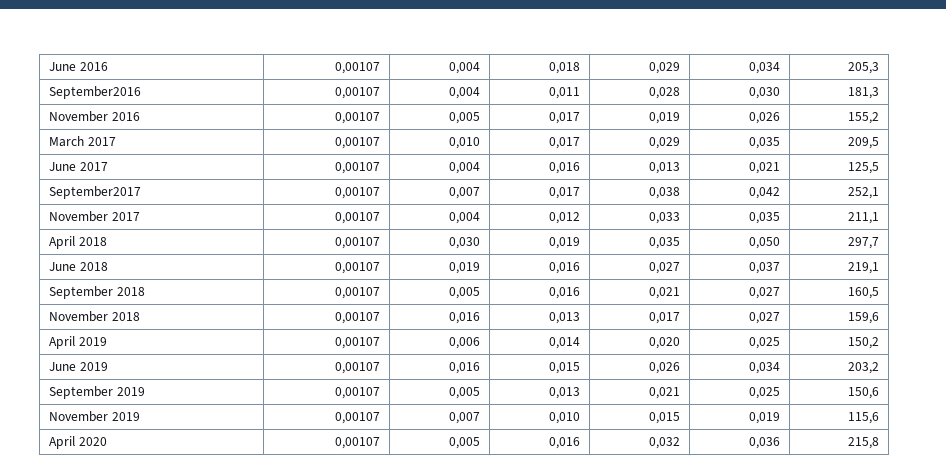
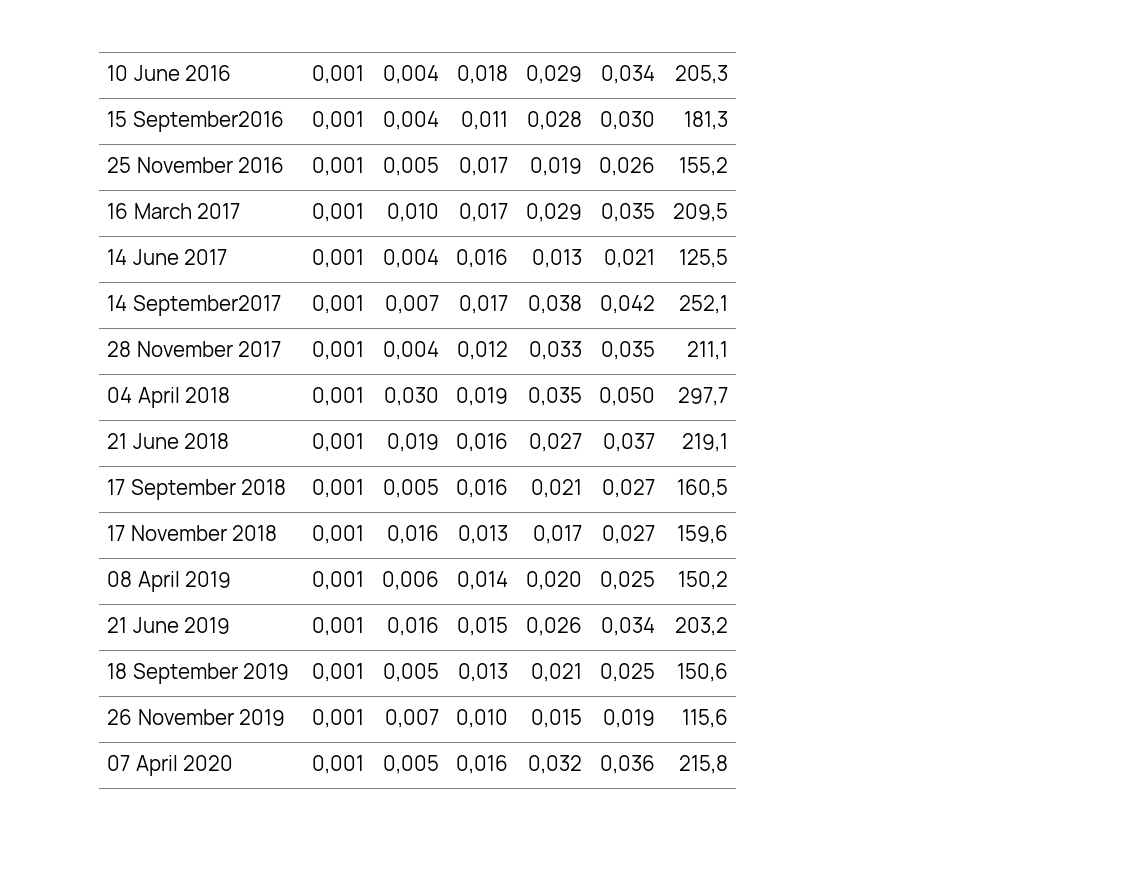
(49, 66) none -> [107,65,129,81] 10
[334,62,380,74] 0,00107 -> [311,65,364,84] 0,001
(879, 68) none -> [107,111,128,127] 15
[334,87,380,99] 0,00107 -> [311,111,364,130] 0,001
(879, 93) none -> [107,157,132,173] 25
[334,112,380,124] 0,00107 -> [311,157,364,176] 0,001
(879, 118) none -> [107,203,129,219] 16
[334,137,380,149] 0,00107 -> [311,203,364,222] 0,001
(879, 143) none -> [107,249,128,265] 14
[334,162,380,174] 0,00107 -> [311,249,364,268] 0,001
(879, 168) none -> [107,295,128,311] 14
[334,187,380,199] 0,00107 -> [311,295,364,314] 0,001
(879, 193) none -> [107,341,132,357] 28
[334,212,380,224] 0,00107 -> [311,341,364,360] 0,001
(879, 218) none -> [107,387,133,403] 04
[334,237,380,249] 0,00107 -> [311,387,364,406] 0,001
(879, 243) none -> [107,433,128,449] 21
[334,262,380,274] 0,00107 -> [311,433,364,452] 0,001
(879, 268) none -> [107,479,126,495] 17
[334,287,380,299] 0,00107 -> [311,479,364,498] 0,001
(879, 293) none -> [107,525,126,541] 17
[334,312,380,324] 0,00107 -> [311,525,364,544] 0,001
(879, 318) none -> [107,571,133,587] 08
[334,337,380,349] 0,00107 -> [311,571,364,590] 0,001
(879, 343) none -> [107,617,128,633] 21
[334,362,380,374] 0,00107 -> [311,617,364,636] 0,001
(879, 368) none -> [107,663,128,679] 18
[334,387,380,399] 0,00107 -> [311,663,364,682] 0,001
(879, 393) none -> [107,709,133,725] 26
[334,412,380,424] 0,00107 -> [311,709,364,728] 0,001
(879, 418) none -> [107,755,131,771] 07
[334,437,380,449] 0,00107 -> [311,755,364,774] 0,001

